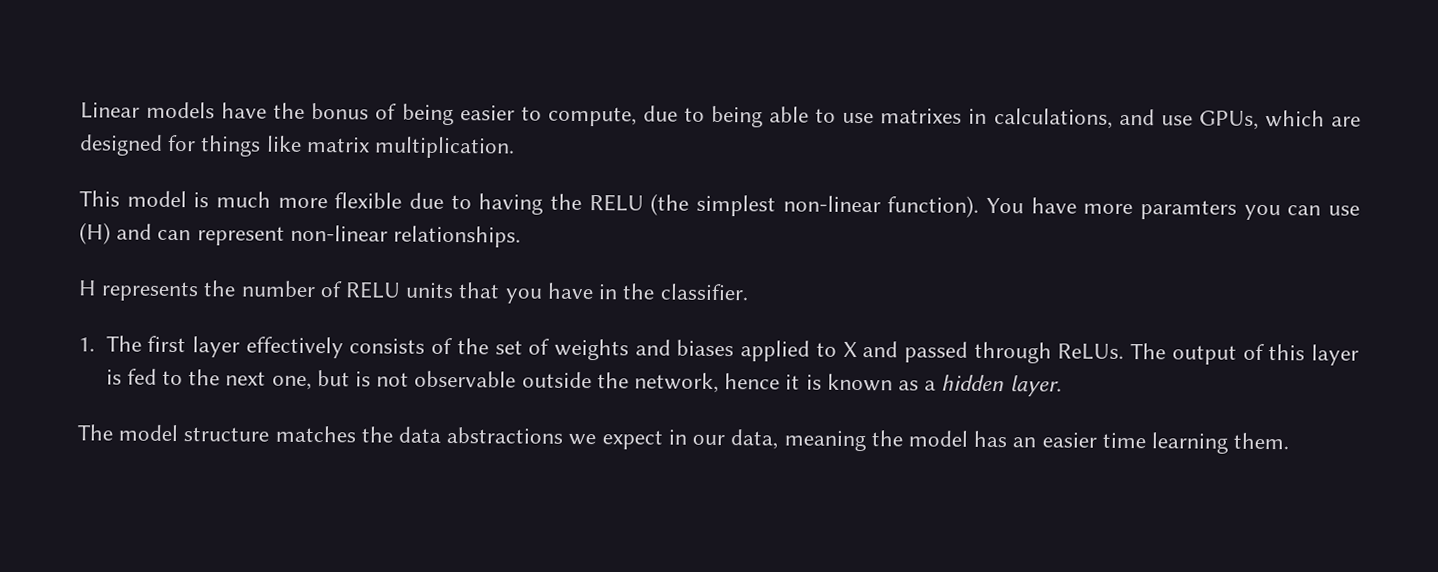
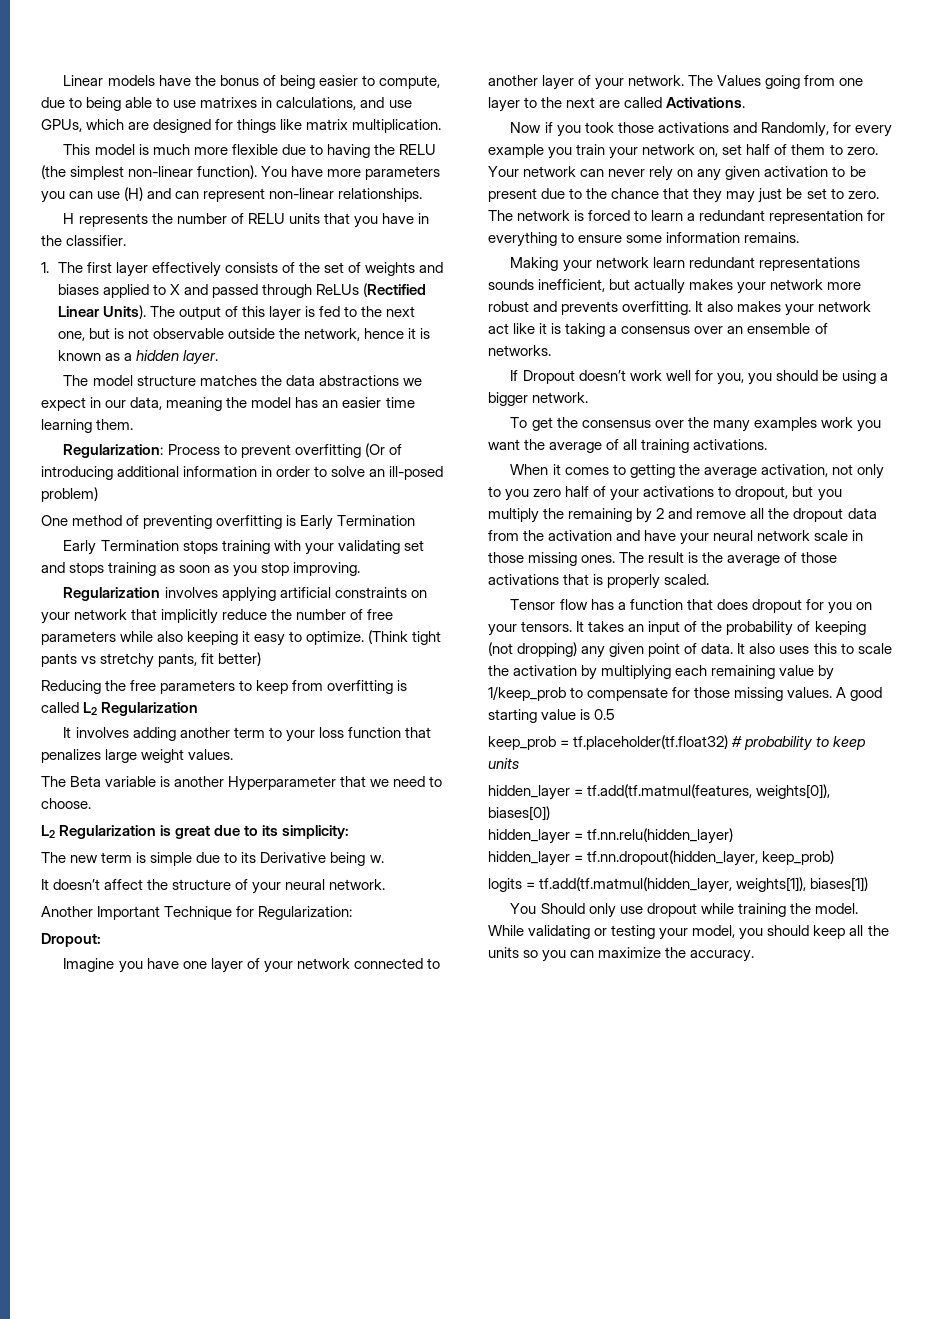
[1139,200,1237,220] paramters -> [365,166,441,180] parameters
[1057,343,1125,360] ReLUs. -> [315,283,426,297] [57,305,146,319] ReLUs (Rectified Linear Units).
(1290, 441) none -> [63,443,402,458] [41,466,444,480] [41,487,98,502] [41,515,416,530] [63,540,424,555] [41,562,361,577] [63,587,427,602] [41,609,394,624] [41,630,442,646] [41,652,262,668] [41,680,408,694] [41,702,199,716] [63,727,431,742] [41,749,234,763] [41,776,443,791] [41,798,91,809] [41,825,350,839] [41,852,384,866] [41,879,386,894] [41,906,353,920] [41,933,101,947] [63,958,440,973] [488,75,864,90] [488,97,746,112] [510,122,892,137] [488,144,878,159] [488,166,866,181] [488,188,879,203] [488,210,886,224] [488,232,800,247] [510,257,860,272] [488,279,862,294] [488,301,872,316] [488,323,828,337] [488,345,551,356] [510,370,889,385] [488,392,589,406] [510,417,881,432] [488,439,768,453] [510,464,884,479] [488,486,842,501] [488,508,877,523] [488,530,864,545] [488,552,838,566] [488,574,710,589] [510,599,872,614] [488,621,866,636] [488,642,892,658] [488,665,835,680] [488,686,883,701] [488,709,616,723] [488,735,867,751] [488,758,519,769] [488,784,831,800] [488,806,550,821] [488,828,734,844] [488,850,835,866] [488,877,869,893] [510,903,858,918] [488,925,889,940] [488,947,755,962] // Regularization: Process to prevent overfitting (Or of introducing additional information in order to solve an ill-posed problem) // One method of preventing overfitting is Early Termination // Early Termination stops training with your validating set and stops training as soon as you stop improving. // Regularization involves applying artificial constraints on your network that implicitly reduce the number of free parameters while also keeping it easy to optimize. (Think tight pants vs stretchy pants, fit better) // Reducing the free parameters to keep from overfitting is called L2 Regularization // It involves adding another term to your loss function that penalizes large weight values. // The Beta variable is another Hyperparameter that we need to choose. // L2 Regularization is great due to its simplicity: // The new term is simple due to its Derivative being w. // It doesn’t affect the structure of your neural network. // Another Important Technique for Regularization: // Dropout: // Imagine you have one layer of your network connected to another layer of your network. The Values going from one layer to the next are called Activations. // Now if you took those activations and Randomly, for every example you train your network on, set half of them to zero. Your network can never rely on any given activation to be present due to the chance that they may just be set to zero. The network is forced to learn a redundant representation for everything to ensure some information remains. // Making your network learn redundant representations sounds inefficient, but actually makes your network more robust and prevents overfitting. It also makes your network act like it is taking a consensus over an ensemble of networks. // If Dropout doesn’t work well for you, you should be using a bigger network. // To get the consensus over the many examples work you want the average of all training activations. // When it comes to getting the average activation, not only to you zero half of your activations to dropout, but you multiply the remaining by 2 and remove all the dropout data from the activation and have your neural network scale in those missing ones. The result is the average of those activations that is properly scaled. // Tensor flow has a function that does dropout for you on your tensors. It takes an input of the probability of keeping (not dropping) any given point of data. It also uses this to scale the activation by multiplying each remaining value by 1/keep_prob to compensate for those missing values. A good starting value is 0.5 // keep_prob = tf.placeholder(tf.float32) # probability to keep units // hidden_layer = tf.add(tf.matmul(features, weights[0]), biases[0]) // hidden_layer = tf.nn.relu(hidden_layer) // hidden_layer = tf.nn.dropout(hidden_layer, keep_prob) // logits = tf.add(tf.matmul(hidden_layer, weights[1]), biases[1]) // You Should only use dropout while training the model. While validating or testing your model, you should keep all the units so you can maximize the accuracy.

